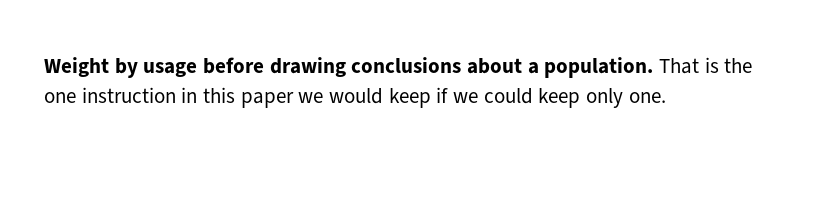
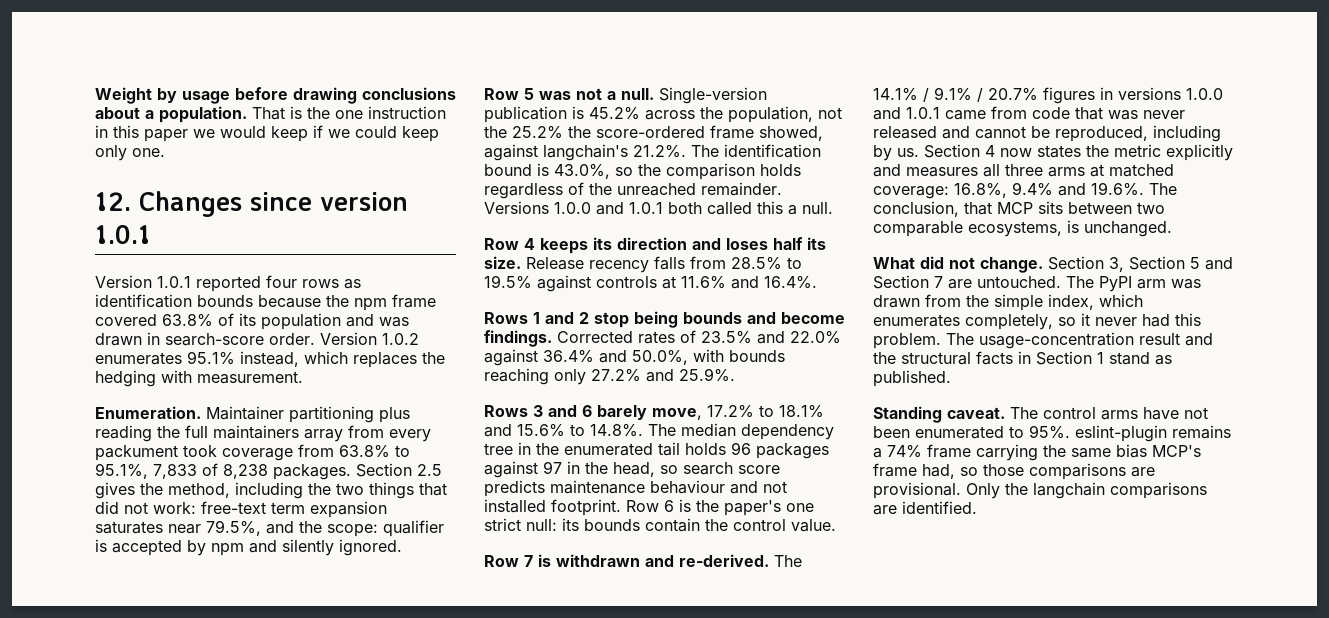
(666, 97) none -> [95,191,408,217] [95,225,151,244] [95,275,361,292] [95,294,436,311] [95,313,409,330] [95,332,419,346] [95,351,445,368] [95,370,303,387] [95,406,410,423] [95,425,431,442] [95,444,410,461] [95,463,442,480] [95,482,447,499] [95,501,387,518] [95,520,444,537] [95,539,402,556] [484,87,767,104] [484,106,842,123] [484,125,823,141] [484,144,821,161] [484,163,801,180] [484,182,782,199] [484,201,833,215] [484,237,826,254] [484,256,802,273] [484,275,817,292] [484,311,845,328] [484,330,841,347] [484,349,785,366] [484,368,735,385] [484,405,824,420] [484,423,834,440] [484,442,829,459] [484,461,780,478] [484,480,787,497] [484,499,814,516] [484,518,836,532] [484,554,802,567] [873,87,1223,104] [873,106,1185,120] [873,125,1221,142] [873,144,1233,161] [873,164,1174,177] [873,182,1177,199] [873,201,1165,217] [873,220,1172,237] [873,256,1233,273] [873,275,1201,292] [873,294,1143,311] [873,313,1201,330] [873,332,1213,349] [873,351,1172,365] [873,370,951,387] [873,406,1208,423] [873,425,1231,442] [873,444,1201,461] [873,463,1155,480] [873,482,1207,499] [873,501,977,515] // 12. Changes since version 1.0.1 // Version 1.0.1 reported four rows as identification bounds because the npm frame covered 63.8% of its population and was drawn in search-score order. Version 1.0.2 enumerates 95.1% instead, which replaces the hedging with measurement. // Enumeration. Maintainer partitioning plus reading the full maintainers array from every packument took coverage from 63.8% to 95.1%, 7,833 of 8,238 packages. Section 2.5 gives the method, including the two things that did not work: free-text term expansion saturates near 79.5%, and the scope: qualifier is accepted by npm and silently ignored. // Row 5 was not a null. Single-version publication is 45.2% across the population, not the 25.2% the score-ordered frame showed, against langchain's 21.2%. The identification bound is 43.0%, so the comparison holds regardless of the unreached remainder. Versions 1.0.0 and 1.0.1 both called this a null. // Row 4 keeps its direction and loses half its size. Release recency falls from 28.5% to 19.5% against controls at 11.6% and 16.4%. // Rows 1 and 2 stop being bounds and become findings. Corrected rates of 23.5% and 22.0% against 36.4% and 50.0%, with bounds reaching only 27.2% and 25.9%. // Rows 3 and 6 barely move, 17.2% to 18.1% and 15.6% to 14.8%. The median dependency tree in the enumerated tail holds 96 packages against 97 in the head, so search score predicts maintenance behaviour and not installed footprint. Row 6 is the paper's one strict null: its bounds contain the control value. // Row 7 is withdrawn and re-derived. The 14.1% / 9.1% / 20.7% figures in versions 1.0.0 and 1.0.1 came from code that was never released and cannot be reproduced, including by us. Section 4 now states the metric explicitly and measures all three arms at matched coverage: 16.8%, 9.4% and 19.6%. The conclusion, that MCP sits between two comparable ecosystems, is unchanged. // What did not change. Section 3, Section 5 and Section 7 are untouched. The PyPI arm was drawn from the simple index, which enumerates completely, so it never had this problem. The usage-concentration result and the structural facts in Section 1 stand as published. // Standing caveat. The control arms have not been enumerated to 95%. eslint-plugin remains a 74% frame carrying the same bias MCP's frame had, so those comparisons are provisional. Only the langchain comparisons are identified.

